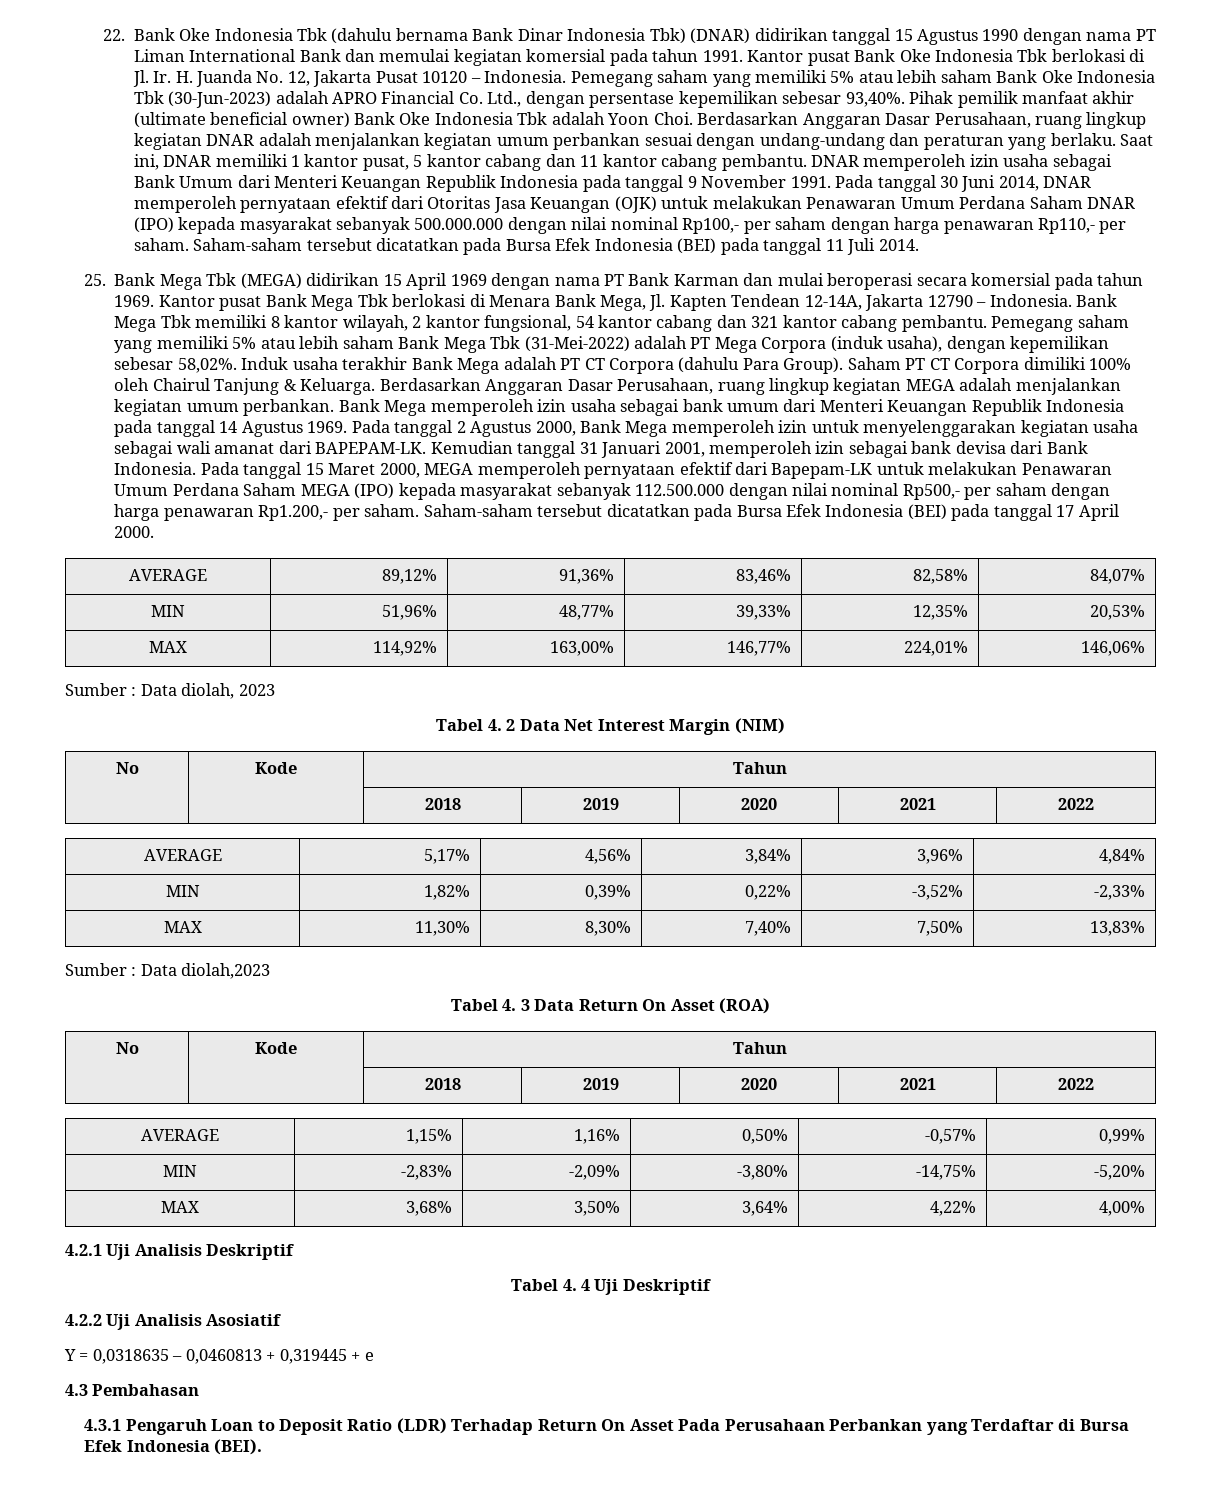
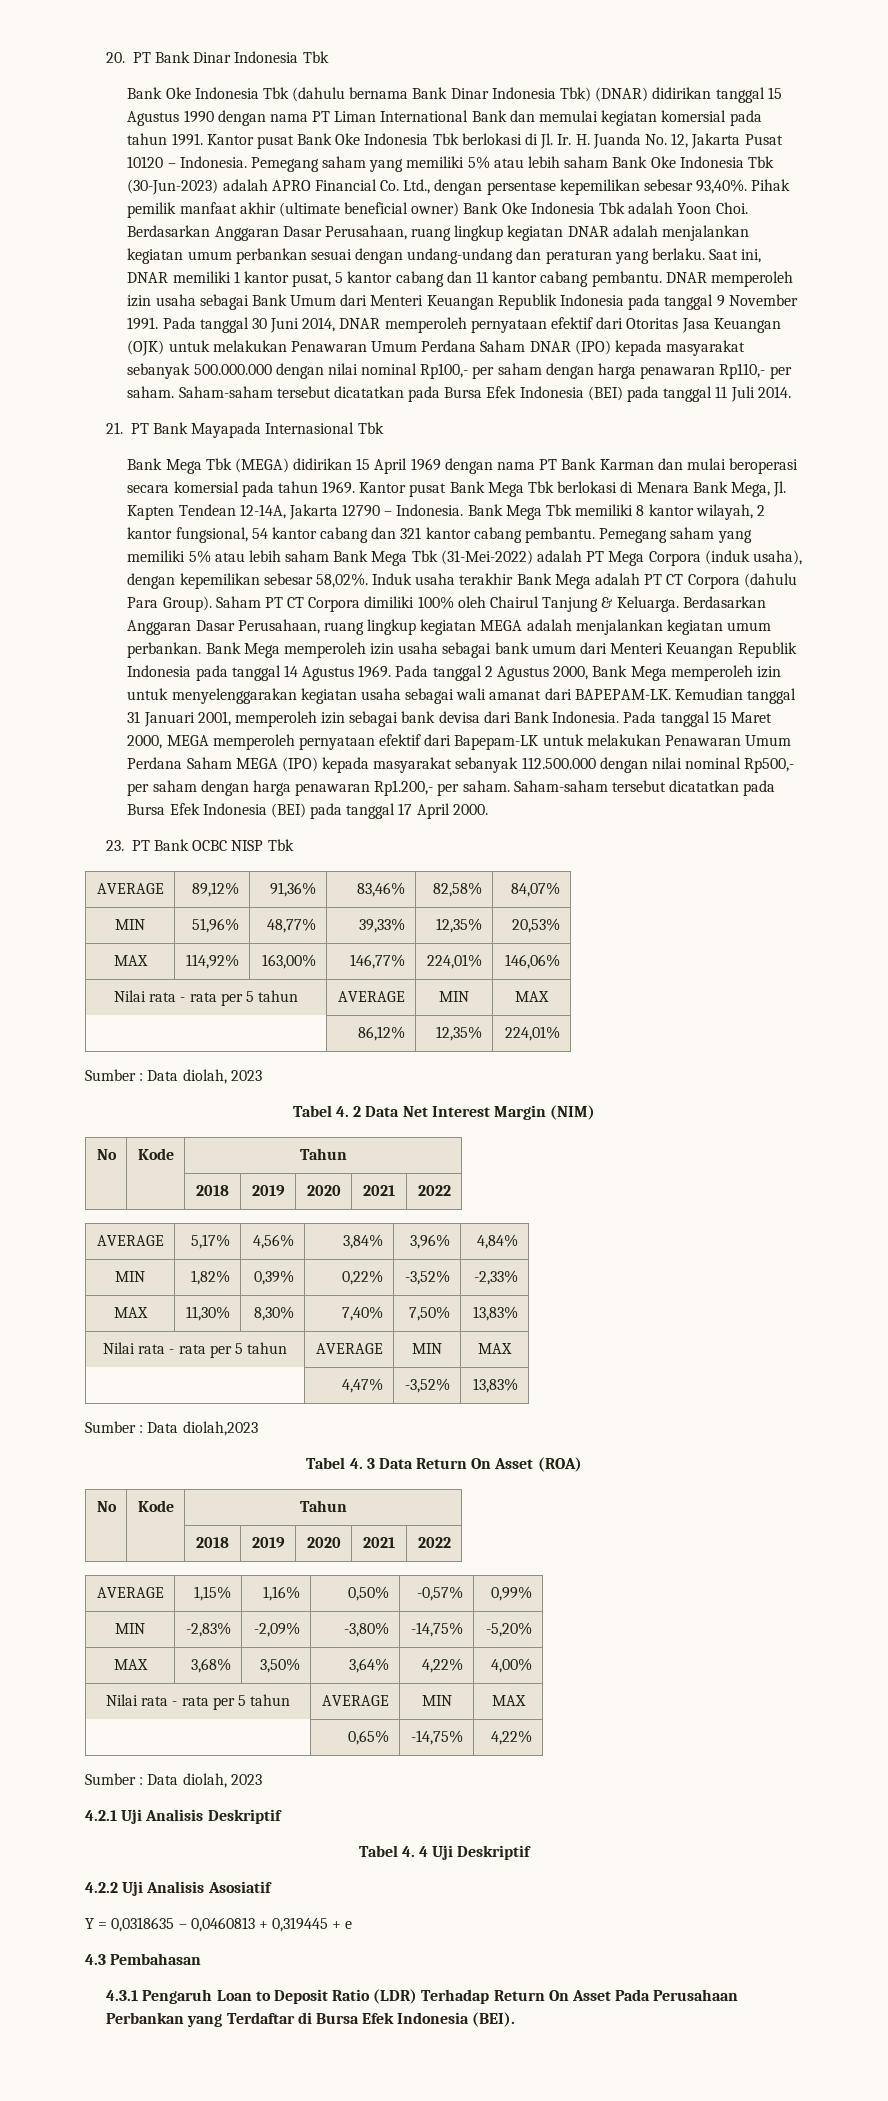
[103,29,126,41] 22. -> [106,51,329,63] 20. PT Bank Dinar Indonesia Tbk //
[84,274,107,286] 25. -> [106,422,384,438] 21. PT Bank Mayapada Internasional Tbk //
(155, 532) none -> [106,839,294,851] // 23. PT Bank OCBC NISP Tbk
(1145, 648) none -> [113,990,299,1006] [337,991,405,1002] [439,991,469,1002] [515,991,549,1002] [358,1026,406,1041] [436,1026,483,1041] [505,1026,561,1041] // Nilai rata - rata per 5 tahun | AVERAGE | MIN | MAX // | 86,12% | 12,35% | 224,01%
(1145, 928) none -> [102,1342,288,1358] [315,1343,383,1354] [412,1343,442,1354] [478,1343,512,1354] [342,1378,384,1393] [405,1378,451,1393] [473,1378,519,1393] // Nilai rata - rata per 5 tahun | AVERAGE | MIN | MAX // | 4,47% | -3,52% | 13,83%
(1145, 1208) none -> [105,1694,291,1710] [321,1695,389,1706] [421,1695,452,1706] [491,1695,526,1706] [348,1730,390,1745] [411,1730,464,1745] [491,1730,533,1745] [85,1773,262,1788] // Nilai rata - rata per 5 tahun | AVERAGE | MIN | MAX // | 0,65% | -14,75% | 4,22% // Sumber : Data diolah, 2023

